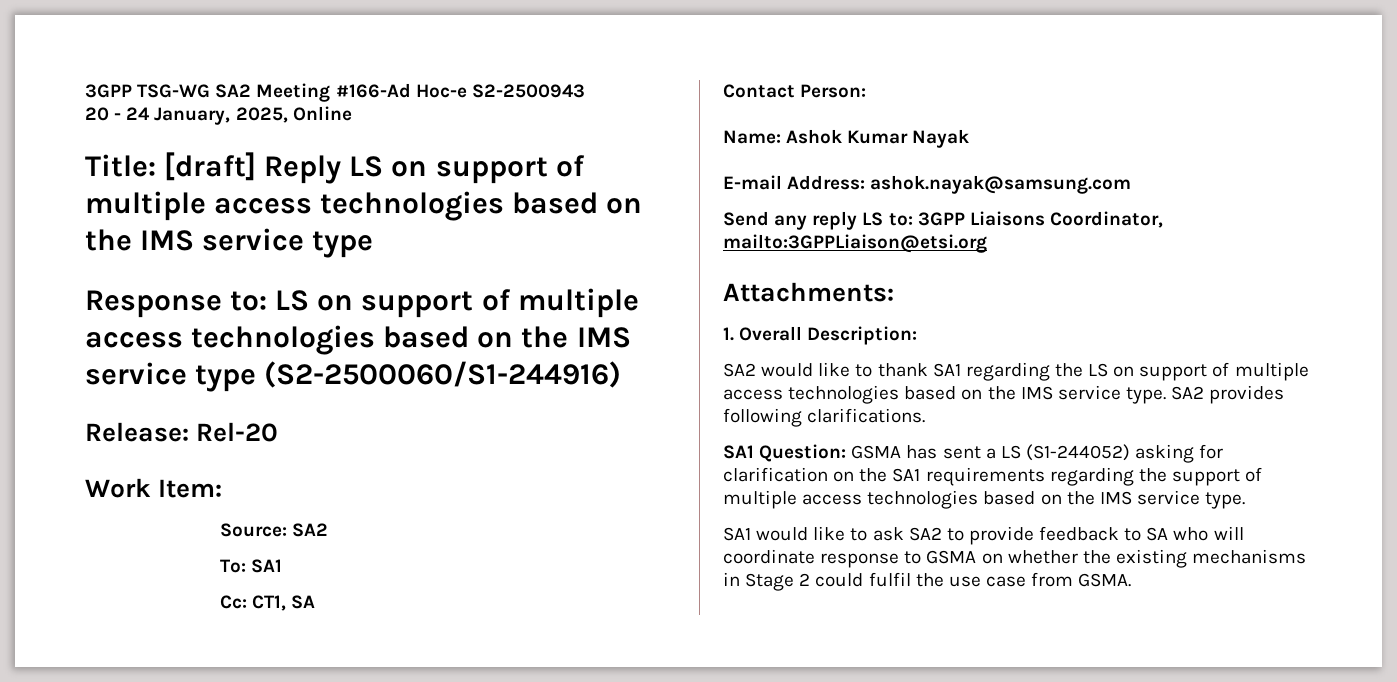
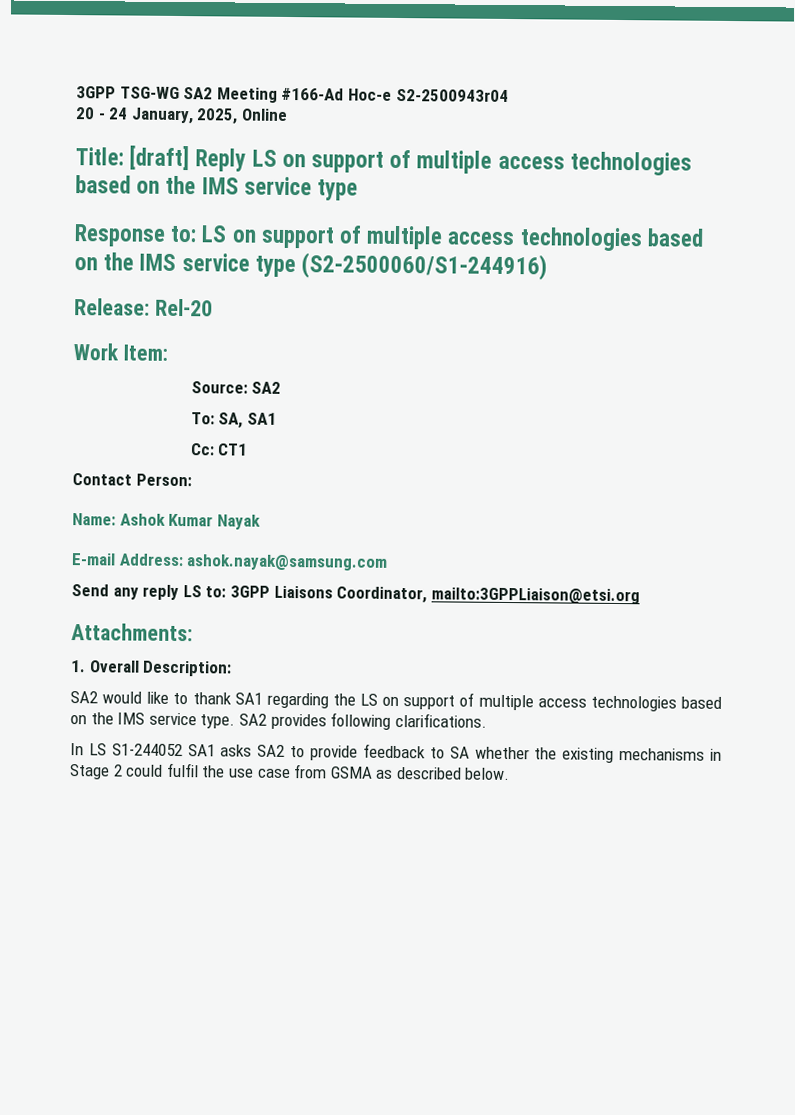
[471,84,585,98] S2-2500943 -> [395,88,509,102] S2-2500943r04
(246, 566) none -> [218,412,244,429] SA,
[251,595,316,611] CT1, SA -> [217,443,249,456] CT1
[723,444,1224,463] [723,467,1263,486] [723,490,1246,509] [723,526,904,541] SA1 Question: GSMA has sent a LS (S1-244052) asking for clarification on the SA1 requirements regarding the support of multiple access technologies based on the IMS service type. // SA1 would like to ask -> [70,743,253,757] In LS S1-244052 SA1 asks
[1173,526,1244,541] [723,549,1003,568] who will coordinate response to GSMA on -> (470, 752) none
[1078,573,1132,587] GSMA. -> [329,766,511,781] GSMA as described below.

